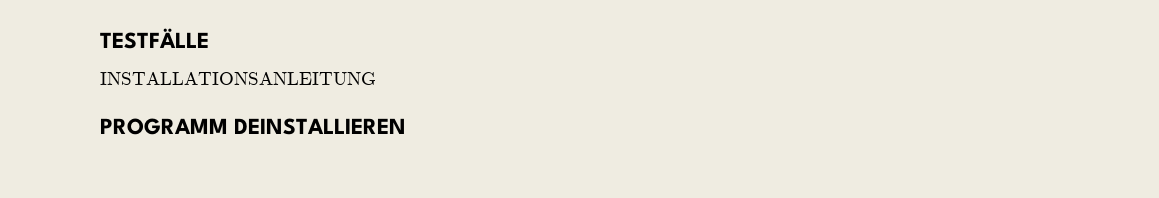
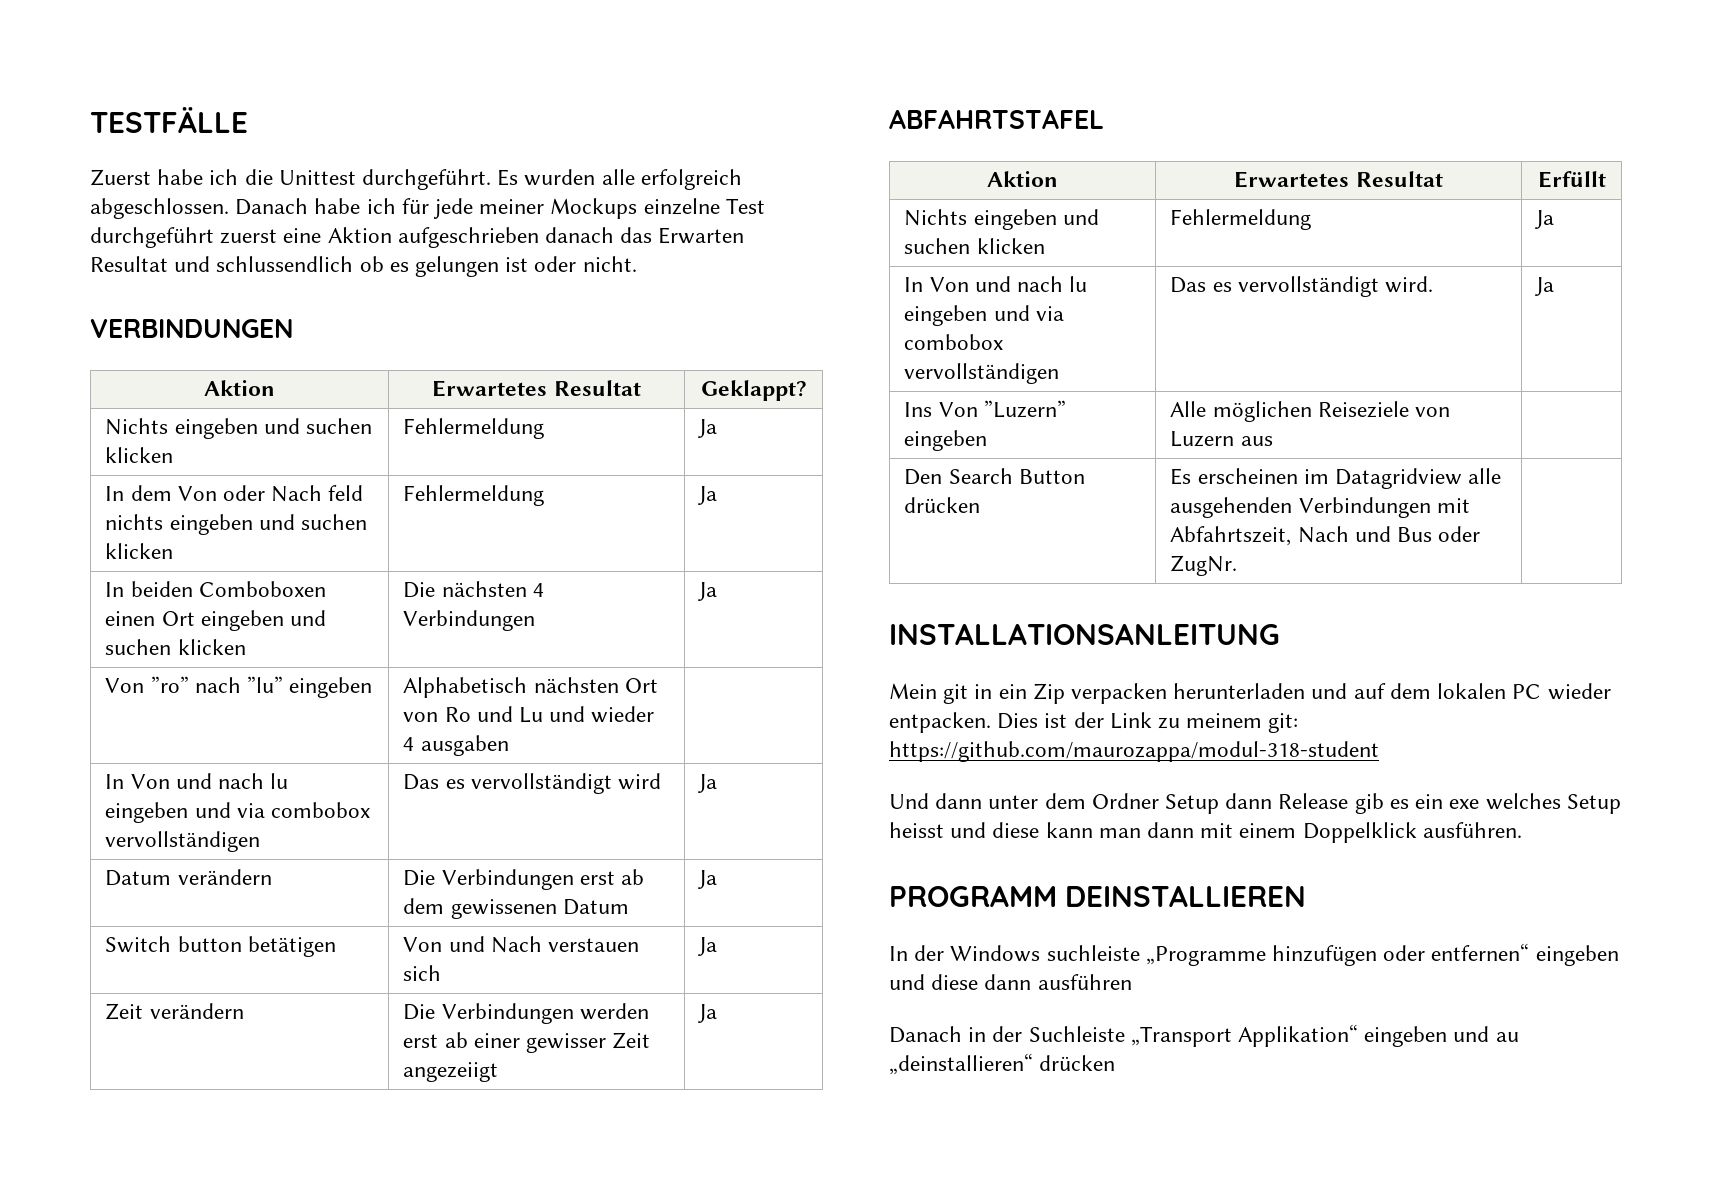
[100,72,376,85] [100,118,407,135] INSTALLATIONSANLEITUNG // PROGRAMM DEINSTALLIEREN -> [90,169,742,190] [90,198,765,219] [90,227,745,248] [90,256,637,277] [90,319,293,338] [204,380,275,396] [432,380,641,397] [700,380,807,401] [105,418,372,439] [105,447,174,463] [403,418,545,439] [698,419,718,438] [105,485,364,502] [105,514,367,535] [105,543,174,559] [403,485,545,506] [698,486,718,505] [105,581,326,597] [105,610,326,631] [105,639,246,655] [403,581,544,598] [403,610,536,631] [698,582,718,601] [105,676,373,698] [403,677,658,698] [403,706,655,723] [403,735,509,756] [105,773,289,789] [105,802,370,823] [105,831,261,852] [403,773,661,794] [698,774,718,793] [105,869,272,886] [403,869,644,890] [403,898,629,919] [698,870,718,889] [105,936,336,957] [403,936,639,953] [403,965,442,981] [698,937,718,956] [105,1003,244,1020] [403,1003,649,1024] [403,1032,651,1053] [403,1062,499,1082] [698,1004,718,1023] [889,109,1104,129] [987,171,1058,187] [1234,171,1443,188] [1537,171,1606,188] [904,209,1099,230] [904,238,1045,254] [1170,209,1312,230] [1535,210,1555,229] [904,276,1088,292] [904,305,1064,326] [904,334,1004,350] [904,363,1060,384] [1170,276,1433,297] [1535,277,1555,296] [904,400,1066,418] [904,430,988,451] [1170,401,1450,422] [1170,431,1273,447] [904,468,1085,485] [904,497,981,513] [1170,468,1502,489] [1170,497,1470,518] [1170,526,1481,546] [1170,555,1238,576] [889,623,1280,645] [889,683,1611,704] [889,712,1299,733] [889,741,1379,762] [889,793,1621,814] [889,822,1522,843] [889,885,1306,907] [889,943,1619,966] [889,974,1132,990] [889,1024,1519,1047] [889,1053,1116,1075] Zuerst habe ich die Unittest durchgeführt. Es wurden alle erfolgreich abgeschlossen. Danach habe ich für jede meiner Mockups einzelne Test durchgeführt zuerst eine Aktion aufgeschrieben danach das Erwarten Resultat und schlussendlich ob es gelungen ist oder nicht. // VERBINDUNGEN // Aktion | Erwartetes Resultat | Geklappt? // Nichts eingeben und suchen klicken | Fehlermeldung | Ja // In dem Von oder Nach feld nichts eingeben und suchen klicken | Fehlermeldung | Ja // In beiden Comboboxen einen Ort eingeben und suchen klicken | Die nächsten 4 Verbindungen | Ja // Von ”ro” nach ”lu” eingeben | Alphabetisch nächsten Ort von Ro und Lu und wieder 4 ausgaben | // In Von und nach lu eingeben und via combobox vervollständigen | Das es vervollständigt wird | Ja // Datum verändern | Die Verbindungen erst ab dem gewissenen Datum | Ja // Switch button betätigen | Von und Nach verstauen sich | Ja // Zeit verändern | Die Verbindungen werden erst ab einer gewisser Zeit angezeiigt | Ja // ABFAHRTSTAFEL // Aktion | Erwartetes Resultat | Erfüllt // Nichts eingeben und suchen klicken | Fehlermeldung | Ja // In Von und nach lu eingeben und via combobox vervollständigen | Das es vervollständigt wird. | Ja // Ins Von ”Luzern” eingeben | Alle möglichen Reiseziele von Luzern aus | // Den Search Button drücken | Es erscheinen im Datagridview alle ausgehenden Verbindungen mit Abfahrtszeit, Nach und Bus oder ZugNr. | // INSTALLATIONSANLEITUNG // Mein git in ein Zip verpacken herunterladen und auf dem lokalen PC wieder entpacken. Dies ist der Link zu meinem git: https://github.com/maurozappa/modul-318-student // Und dann unter dem Ordner Setup dann Release gib es ein exe welches Setup heisst und diese kann man dann mit einem Doppelklick ausführen. // PROGRAMM DEINSTALLIEREN // In der Windows suchleiste „Programme hinzufügen oder entfernen“ eingeben und diese dann ausführen // Danach in der Suchleiste „Transport Applikation“ eingeben und au „deinstallieren“ drücken

